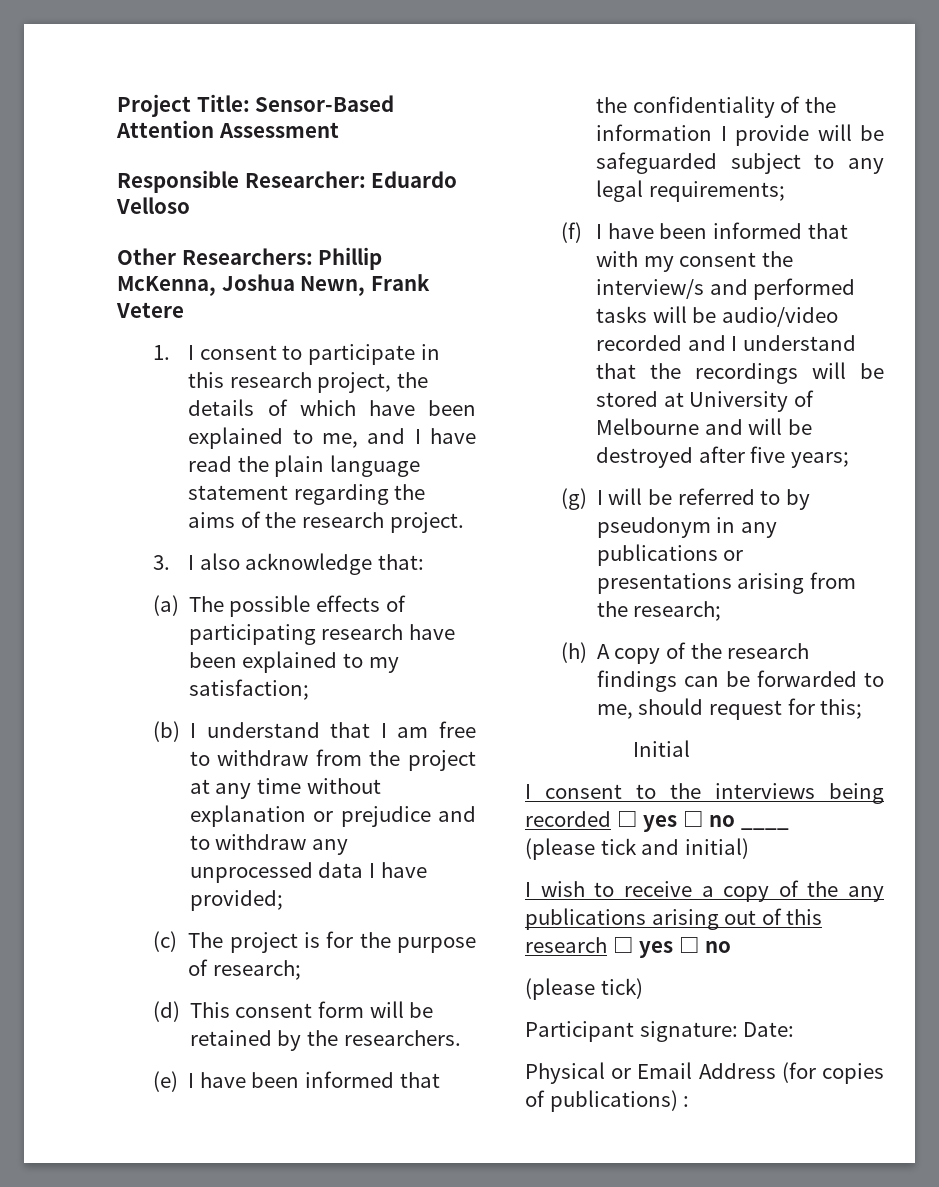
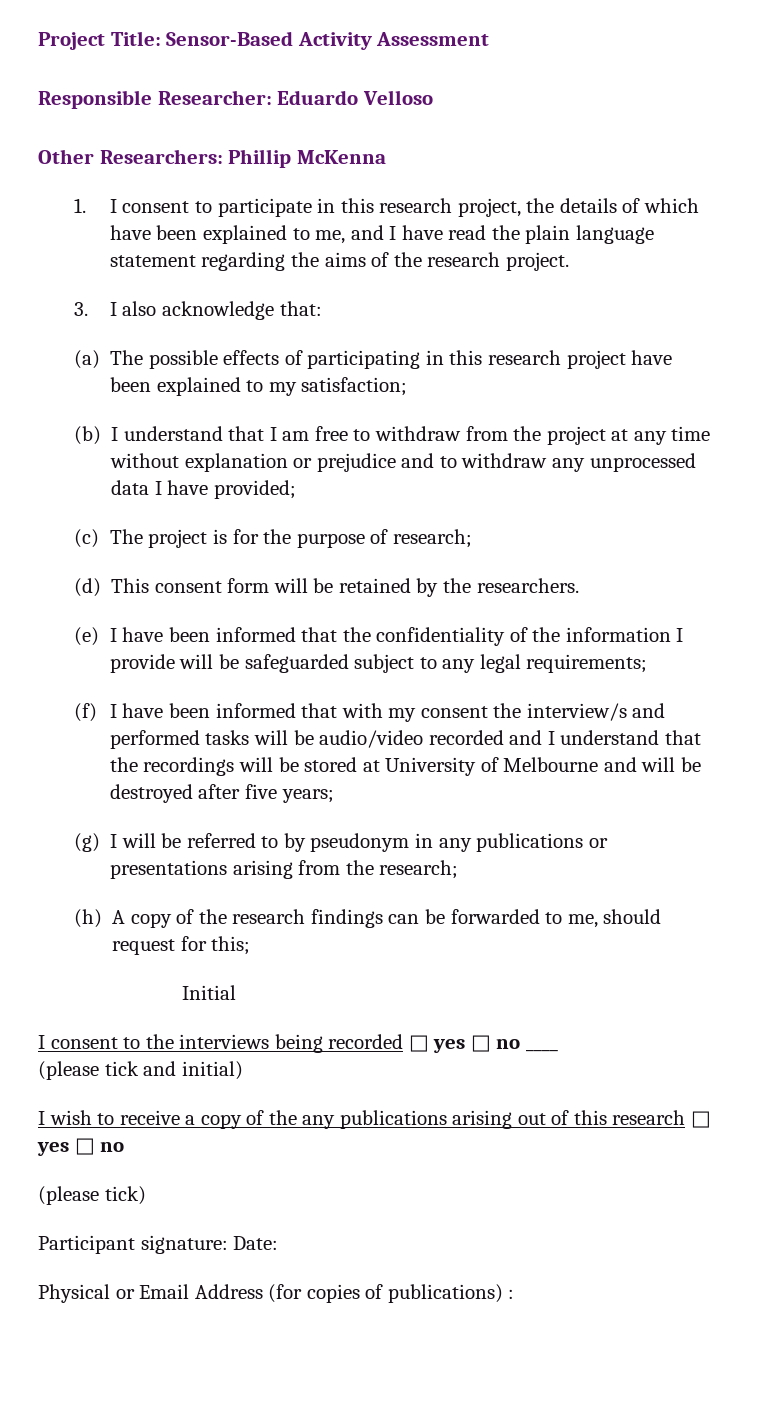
[116,120,214,138] Attention -> [297,32,372,50] Activity
[117,274,430,296] [116,302,184,318] McKenna, Joshua Newn, Frank Vetere -> [296,150,386,164] McKenna
[321,624,404,640] research -> [425,350,626,369] in this research project

